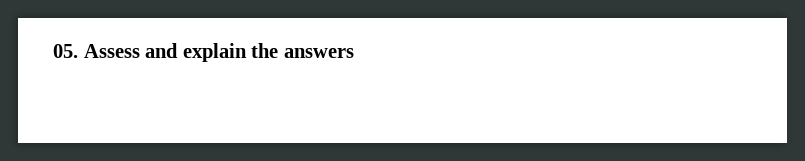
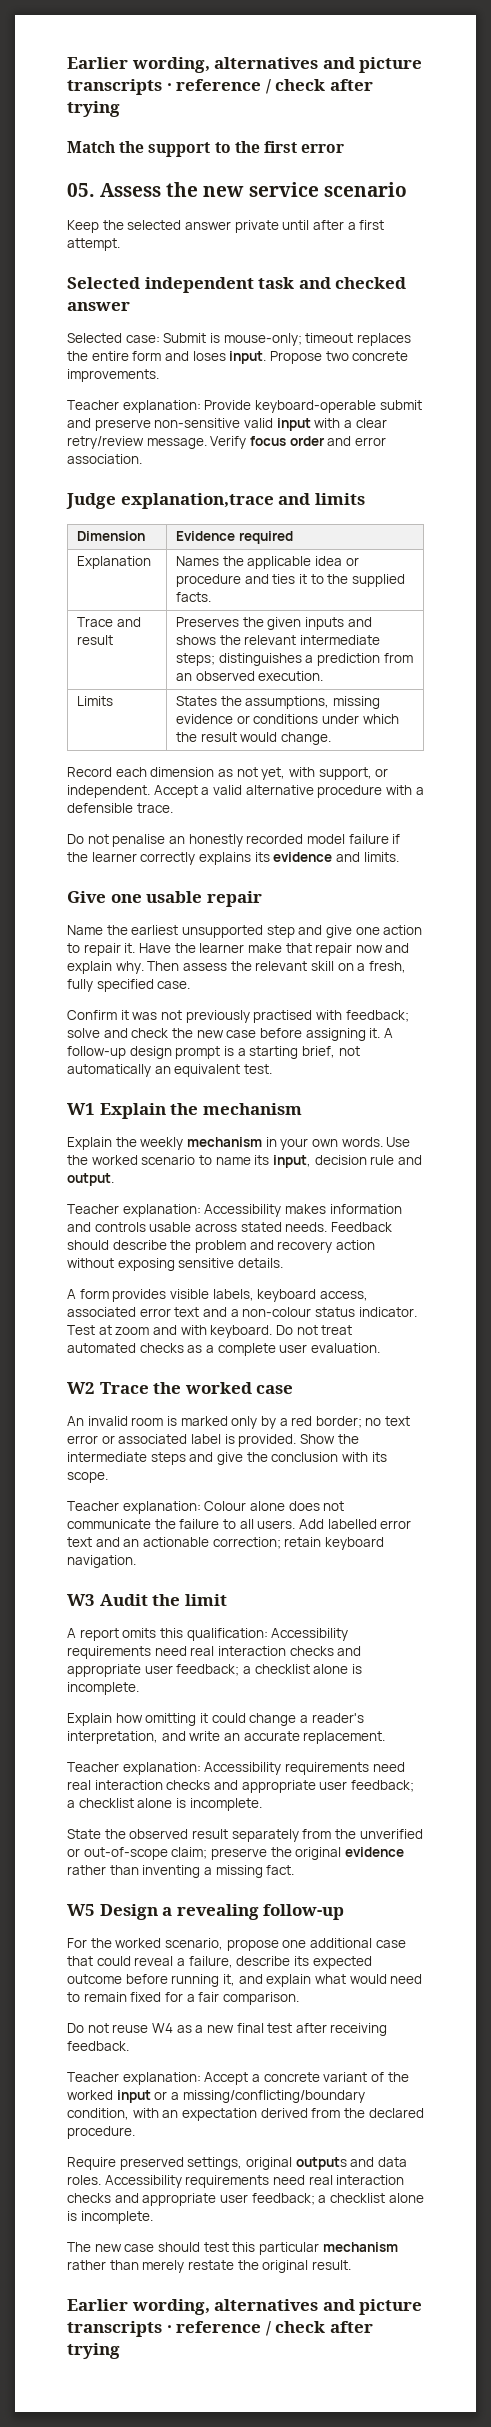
[53,43,354,62] 05. Assess and explain the answers -> [67,57,423,73] [67,79,373,95] [67,101,120,117] [67,141,345,157] [67,182,407,197] [67,220,385,233] [67,238,120,251] [67,277,407,293] [67,302,130,311] [67,333,411,346] [67,351,409,364] [67,369,159,382] [67,400,422,413] [67,418,387,431] [67,436,386,449] [67,454,142,464] [66,493,365,509] [76,531,145,541] [175,531,293,544] [76,556,151,569] [175,556,359,569] [175,574,405,587] [175,592,211,602] [76,617,141,627] [76,635,113,645] [175,617,372,630] [175,635,380,645] [175,653,413,666] [175,671,324,681] [76,696,113,706] [175,696,380,709] [175,714,399,724] [175,732,331,745] [67,767,389,780] [67,785,424,798] [67,803,173,813] [67,834,401,847] [67,852,399,865] [67,891,262,907] [67,925,423,938] [67,943,410,956] [67,961,406,974] [67,979,191,992] [67,1010,409,1023] [67,1028,393,1041] [67,1046,360,1059] [67,1064,272,1077] [67,1103,302,1119] [67,1137,411,1150] [67,1155,422,1168] [67,1173,114,1186] [67,1204,402,1217] [67,1222,392,1232] [67,1240,375,1253] [67,1258,283,1271] [67,1289,368,1302] [67,1307,417,1317] [67,1325,353,1338] [67,1343,380,1356] [67,1382,294,1394] [67,1416,411,1429] [67,1434,359,1447] [67,1452,387,1465] [67,1472,108,1483] [67,1501,345,1514] [67,1519,412,1529] [67,1537,384,1550] [67,1555,136,1568] [67,1594,227,1606] [67,1628,349,1641] [67,1646,362,1659] [67,1664,362,1677] [67,1682,139,1695] [67,1713,364,1726] [67,1731,386,1744] [67,1762,405,1775] [67,1780,414,1793] [67,1798,262,1811] [67,1829,423,1842] [67,1847,404,1860] [67,1865,295,1878] [67,1904,345,1920] [67,1938,406,1951] [67,1956,372,1969] [67,1974,423,1987] [67,1992,299,2005] [67,2023,388,2036] [67,2041,129,2051] [67,2072,409,2085] [67,2090,365,2103] [67,2108,424,2121] [67,2126,135,2139] [67,2157,407,2170] [67,2175,405,2188] [67,2193,424,2206] [67,2211,153,2224] [67,2242,398,2255] [67,2260,351,2273] [67,2299,423,2315] [67,2321,373,2337] [67,2343,120,2359] Earlier wording, alternatives and picture transcripts · reference / check after trying // Match the support to the first error // 05. Assess the new service scenario // Keep the selected answer private until after a first attempt. // Selected independent task and checked answer // Selected case: Submit is mouse-only; timeout replaces the entire form and loses input. Propose two concrete improvements. // Teacher explanation: Provide keyboard-operable submit and preserve non-sensitive valid input with a clear retry/review message. Verify focus order and error association. // Judge explanation,trace and limits // Dimension | Evidence required // Explanation | Names the applicable idea or procedure and ties it to the supplied facts. // Trace and result | Preserves the given inputs and shows the relevant intermediate steps; distinguishes a prediction from an observed execution. // Limits | States the assumptions, missing evidence or conditions under which the result would change. // Record each dimension as not yet, with support, or independent. Accept a valid alternative procedure with a defensible trace. // Do not penalise an honestly recorded model failure if the learner correctly explains its evidence and limits. // Give one usable repair // Name the earliest unsupported step and give one action to repair it. Have the learner make that repair now and explain why. Then assess the relevant skill on a fresh, fully specified case. // Confirm it was not previously practised with feedback; solve and check the new case before assigning it. A follow-up design prompt is a starting brief, not automatically an equivalent test. // W1 Explain the mechanism // Explain the weekly mechanism in your own words. Use the worked scenario to name its input, decision rule and output. // Teacher explanation: Accessibility makes information and controls usable across stated needs. Feedback should describe the problem and recovery action without exposing sensitive details. // A form provides visible labels, keyboard access, associated error text and a non-colour status indicator. Test at zoom and with keyboard. Do not treat automated checks as a complete user evaluation. // W2 Trace the worked case // An invalid room is marked only by a red border; no text error or associated label is provided. Show the intermediate steps and give the conclusion with its scope. // Teacher explanation: Colour alone does not communicate the failure to all users. Add labelled error text and an actionable correction; retain keyboard navigation. // W3 Audit the limit // A report omits this qualification: Accessibility requirements need real interaction checks and appropriate user feedback; a checklist alone is incomplete. // Explain how omitting it could change a reader's interpretation, and write an accurate replacement. // Teacher explanation: Accessibility requirements need real interaction checks and appropriate user feedback; a checklist alone is incomplete. // State the observed result separately from the unverified or out-of-scope claim; preserve the original evidence rather than inventing a missing fact. // W5 Design a revealing follow-up // For the worked scenario, propose one additional case that could reveal a failure, describe its expected outcome before running it, and explain what would need to remain fixed for a fair comparison. // Do not reuse W4 as a new final test after receiving feedback. // Teacher explanation: Accept a concrete variant of the worked input or a missing/conflicting/boundary condition, with an expectation derived from the declared procedure. // Require preserved settings, original outputs and data roles. Accessibility requirements need real interaction checks and appropriate user feedback; a checklist alone is incomplete. // The new case should test this particular mechanism rather than merely restate the original result. // Earlier wording, alternatives and picture transcripts · reference / check after trying

